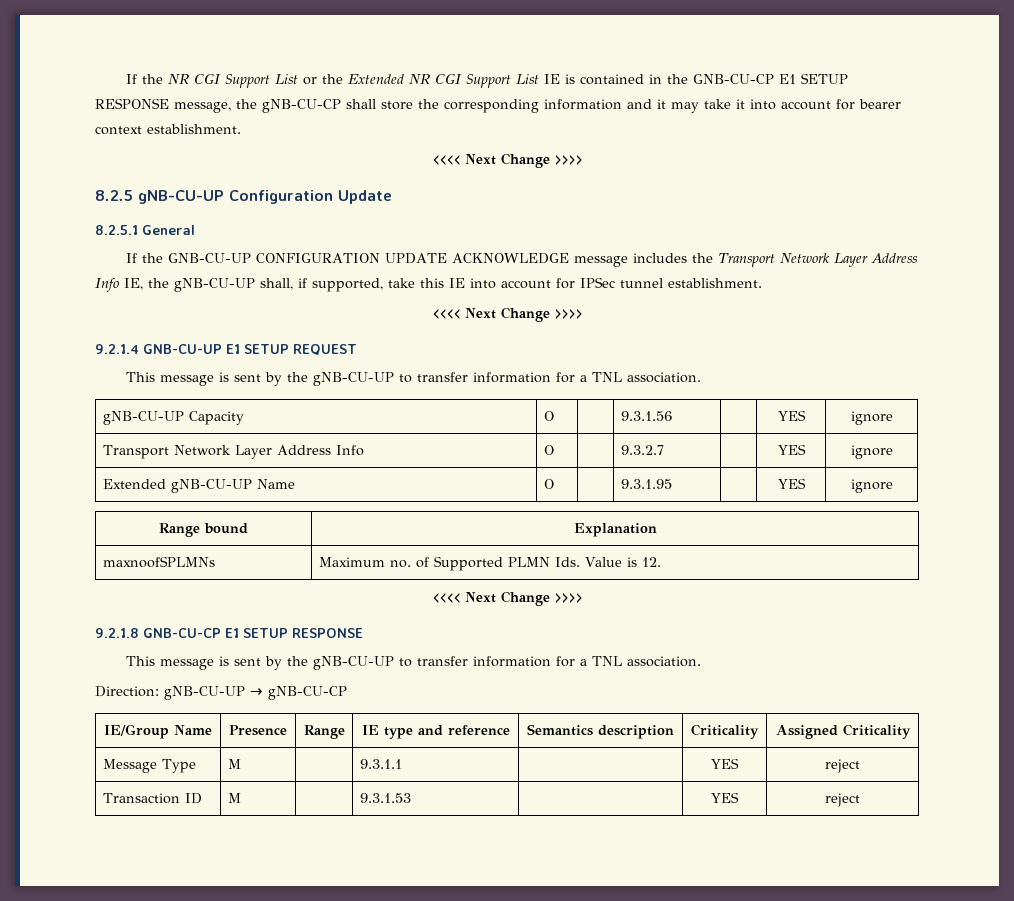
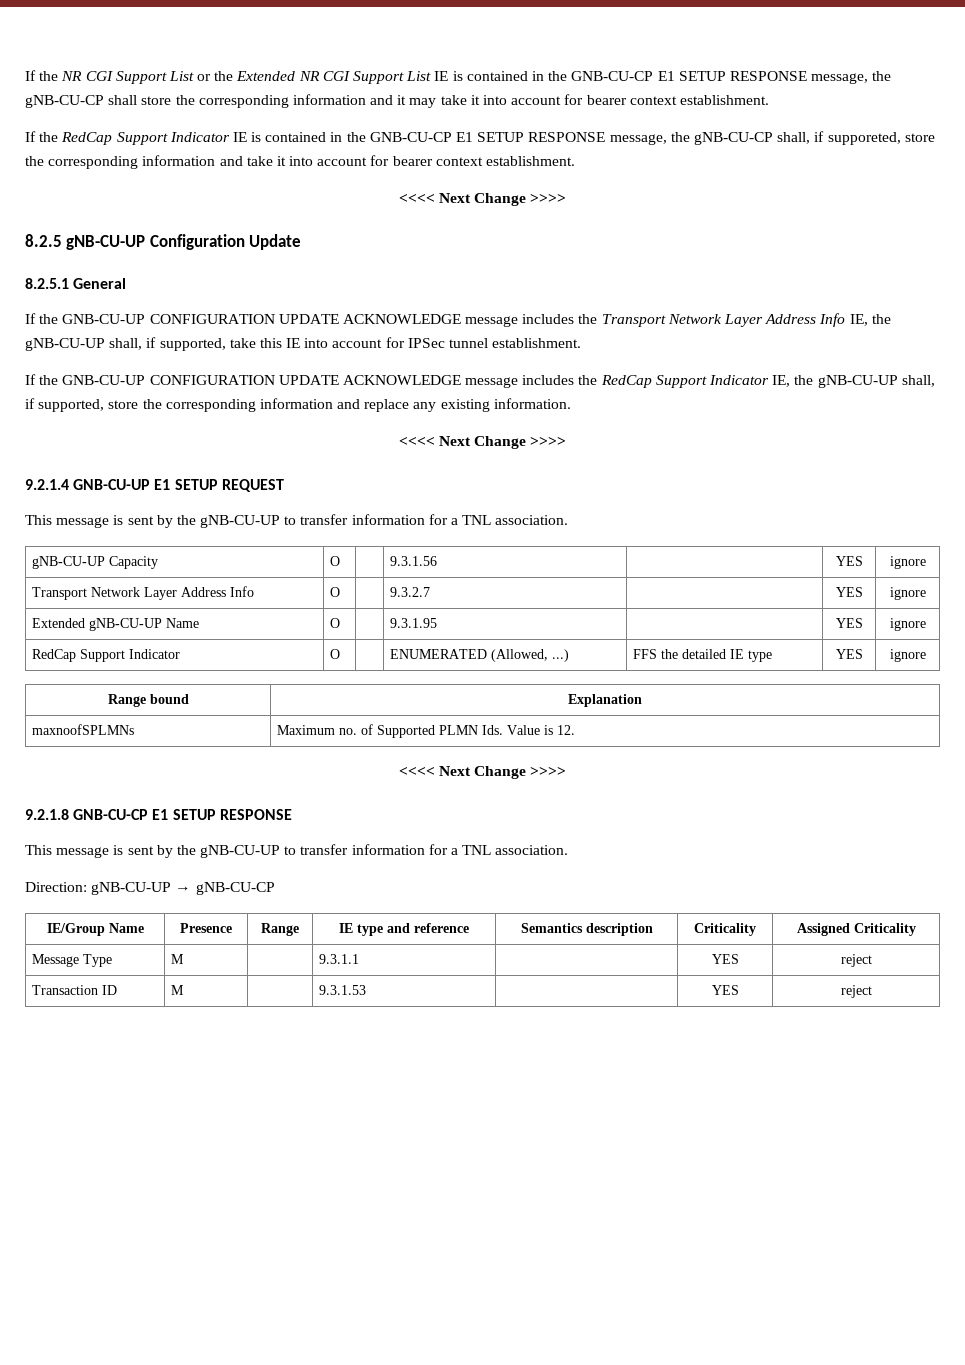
(241, 129) none -> [25,131,935,145] [25,155,576,169] // If the RedCap Support Indicator IE is contained in the GNB-CU-CP E1 SETUP RESPONSE message, the gNB-CU-CP shall, if supporeted, store the corresponding information and take it into account for bearer context establishment.
(762, 283) none -> [25,374,935,388] [25,398,571,412] // If the GNB-CU-UP CONFIGURATION UPDATE ACKNOWLEDGE message includes the RedCap Support Indicator IE, the gNB-CU-UP shall, if supported, store the corresponding information and replace any existing information.
(893, 486) none -> [32,649,181,662] [330,649,341,659] [390,649,570,662] [633,649,773,662] [835,649,863,659] [889,649,926,662] // RedCap Support Indicator | O | | ENUMERATED (Allowed, ...) | FFS the detailed IE type | YES | ignore

